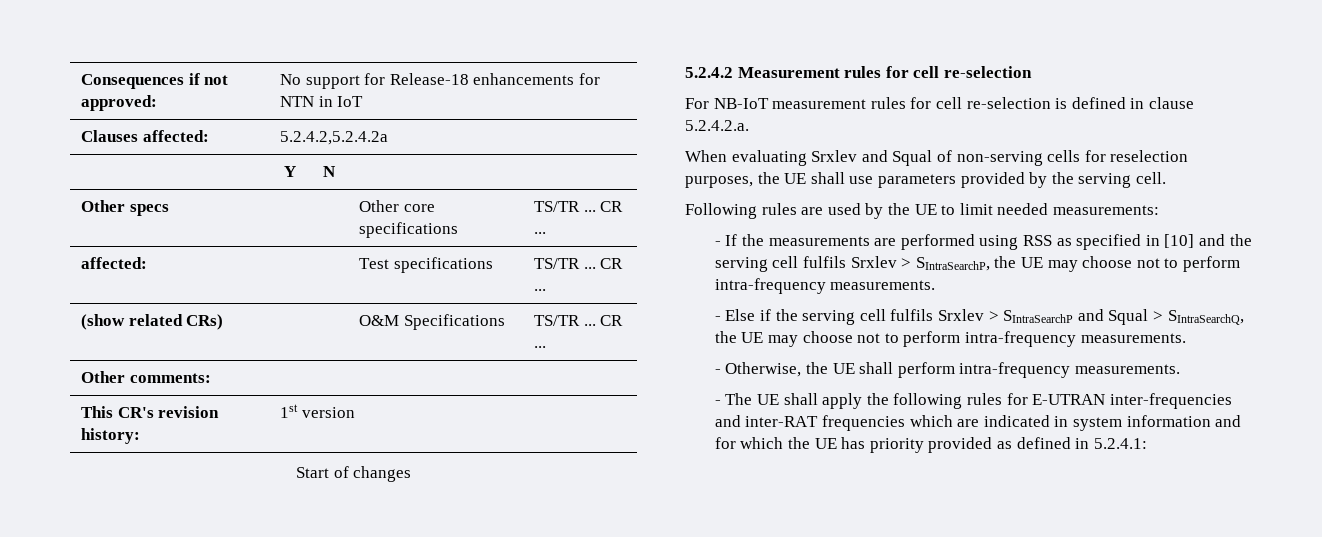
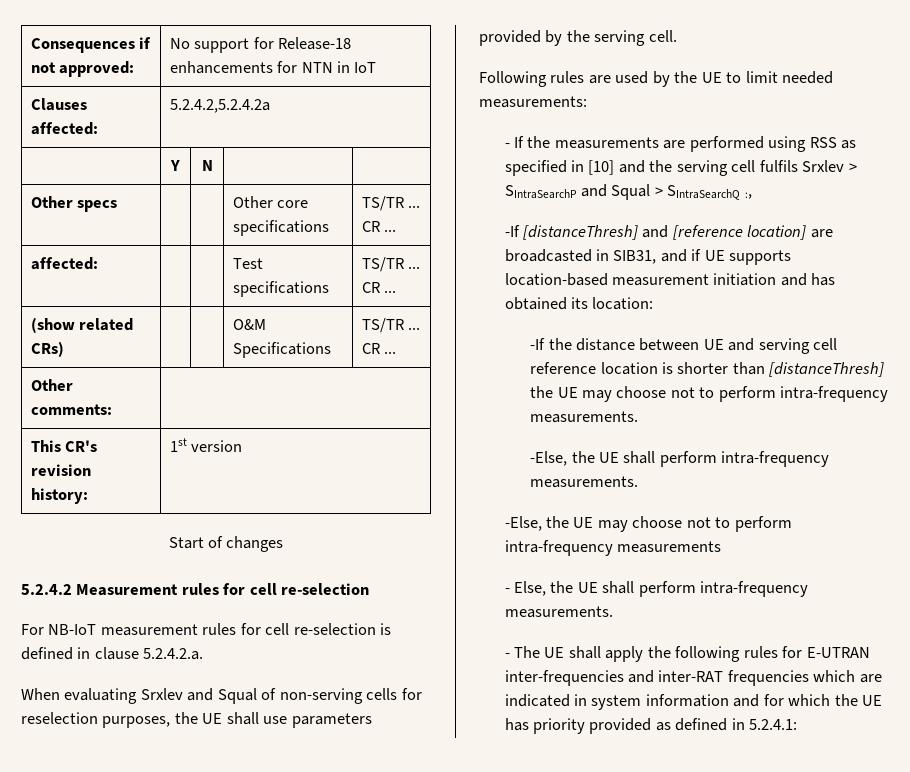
[915,256,1240,272] [714,278,936,294] [714,309,1244,325] [714,331,1186,347] [714,362,802,377] SIntraSearchP, the UE may choose not to perform intra-frequency measurements. // - Else if the serving cell fulfils Srxlev > SIntraSearchP and Squal > SIntraSearchQ, the UE may choose not to perform intra-frequency measurements. // - Otherwise, -> [504,184,752,200] [504,225,833,240] [504,249,792,265] [504,273,836,286] [504,297,654,310] [530,338,838,354] [530,362,885,377] [530,386,889,402] [530,411,639,423] [530,451,830,467] [530,476,639,488] [504,516,792,532] [504,540,721,556] [504,581,546,596] SIntraSearchP and Squal > SIntraSearchQ :, // -If [distanceThresh] and [reference location] are broadcasted in SIB31, and if UE supports location-based measurement initiation and has obtained its location: // -If the distance between UE and serving cell reference location is shorter than [distanceThresh] the UE may choose not to perform intra-frequency measurements. // -Else, the UE shall perform intra-frequency measurements. // -Else, the UE may choose not to perform intra-frequency measurements // - Else,

